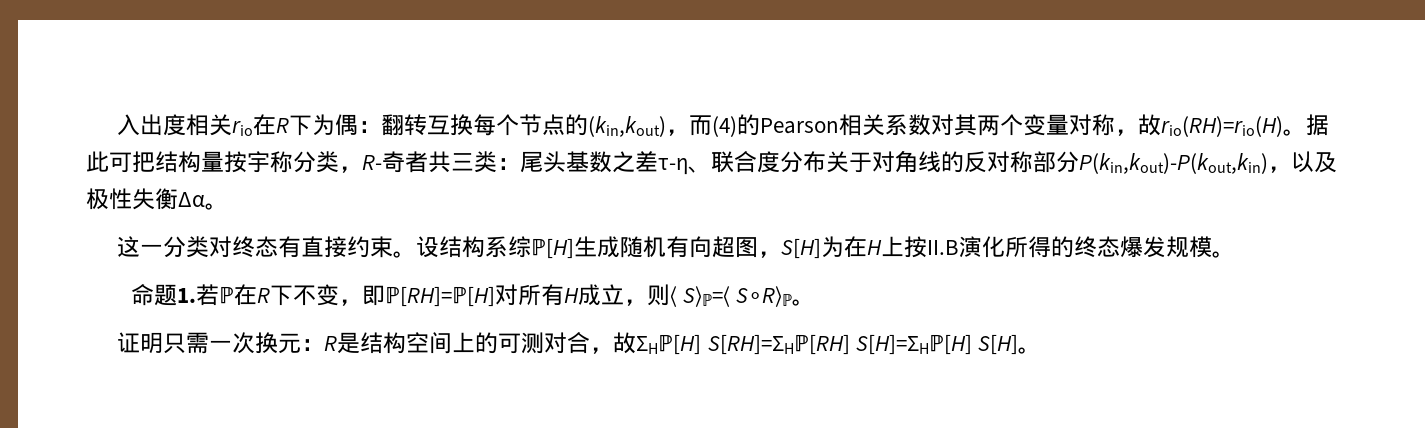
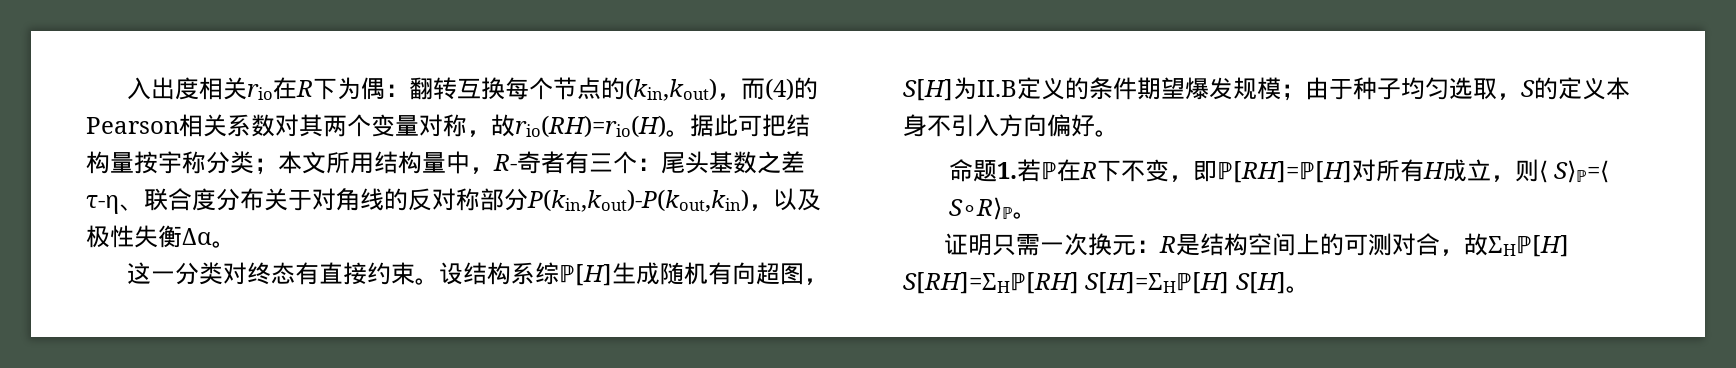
(339, 162) none -> [254,151,470,175] ；本文所用结构量中
[428,151,497,173] 共三类 -> [565,151,637,174] 有三个
[844,236,1213,258] 在H上按II.B演化所得的终态爆发规模 -> [977,77,1630,101] [903,114,1095,137] II.B定义的条件期望爆发规模；由于种子均匀选取，S的定义本身不引入方向偏好

